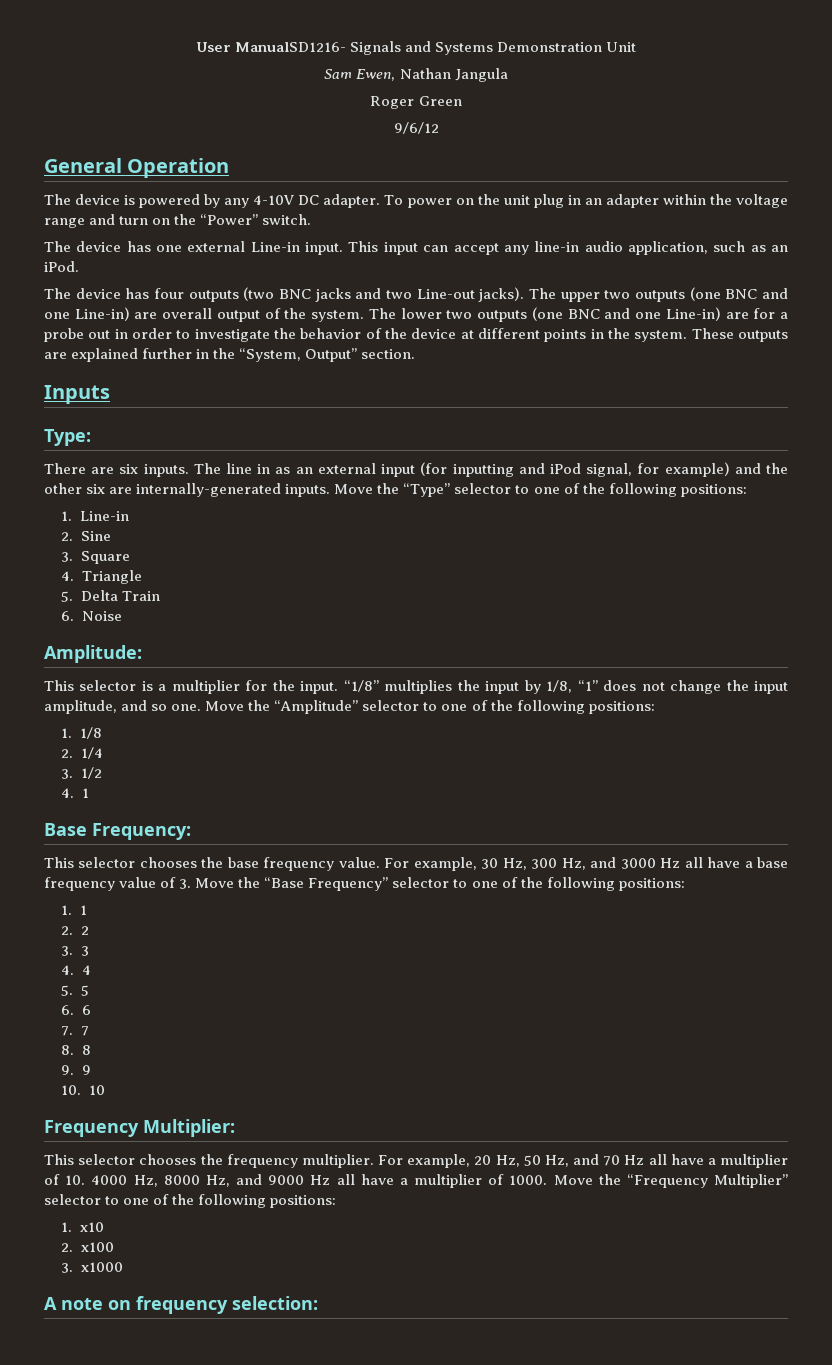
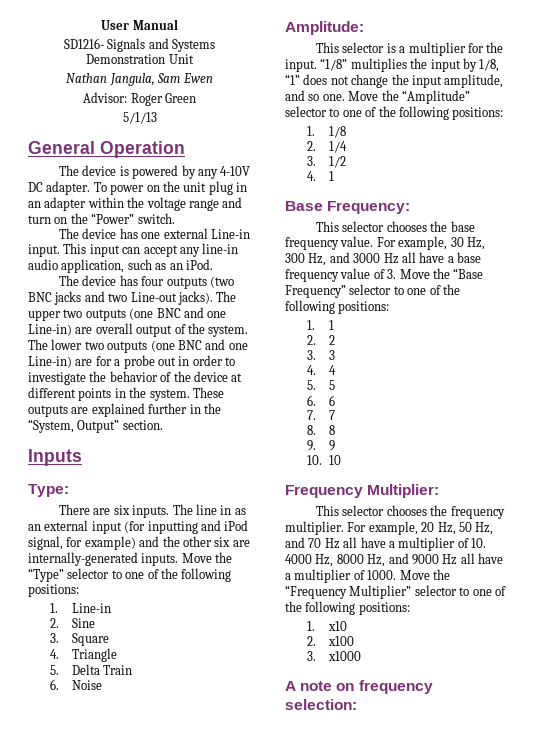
[234,42,346,52] ManualSD1216- -> [132,19,178,30] [63,38,104,49] Manual // SD1216-
[324,68,508,82] Sam Ewen, Nathan Jangula // -> [66,73,213,86] [83,92,128,103] Nathan Jangula, Sam Ewen // Advisor:
[393,122,439,134] 9/6/12 -> [122,112,157,124] 5/1/13

